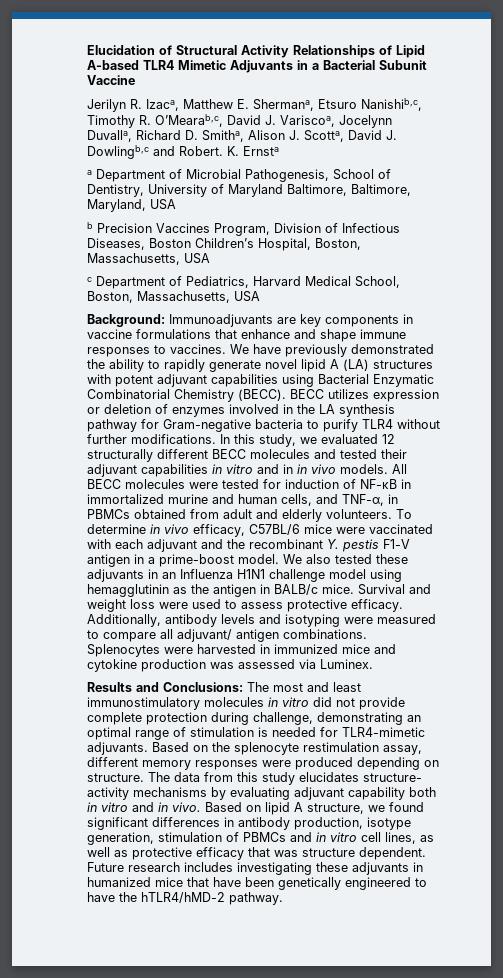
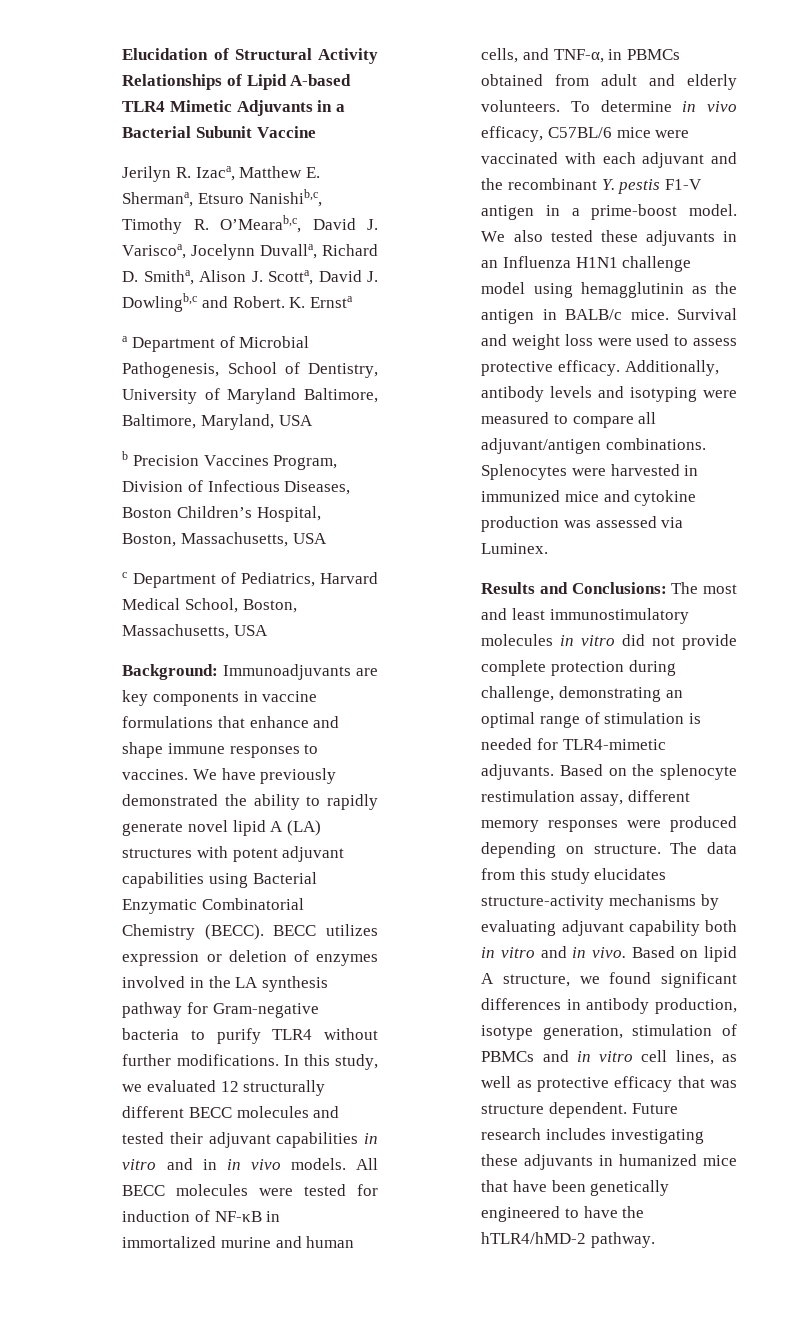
[177,629,280,642] adjuvant/ antigen -> [481,438,602,454] adjuvant/antigen
[363,773,423,782] [87,787,130,800] structure- activity -> [481,895,605,910] structure-activity

